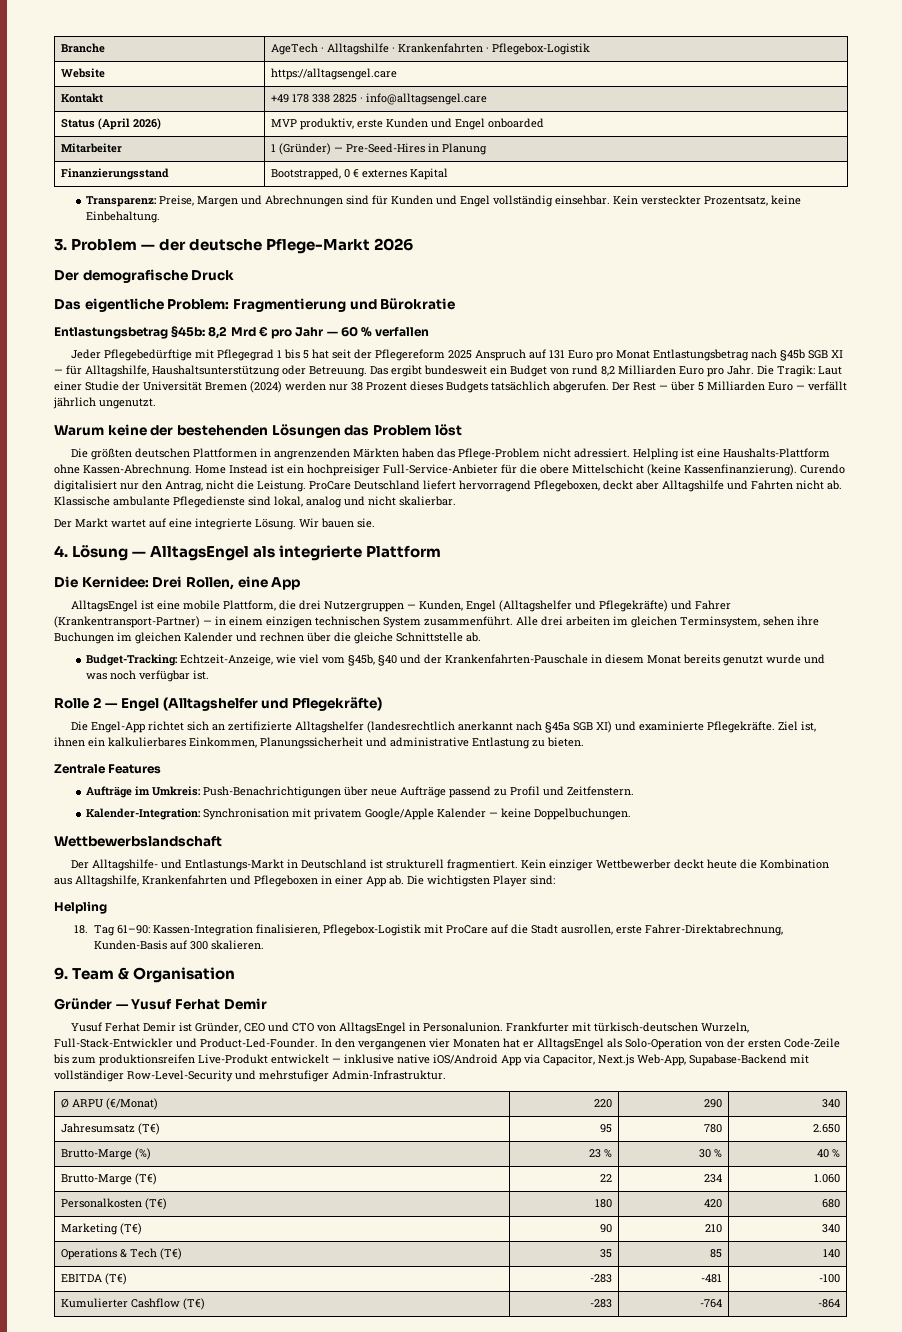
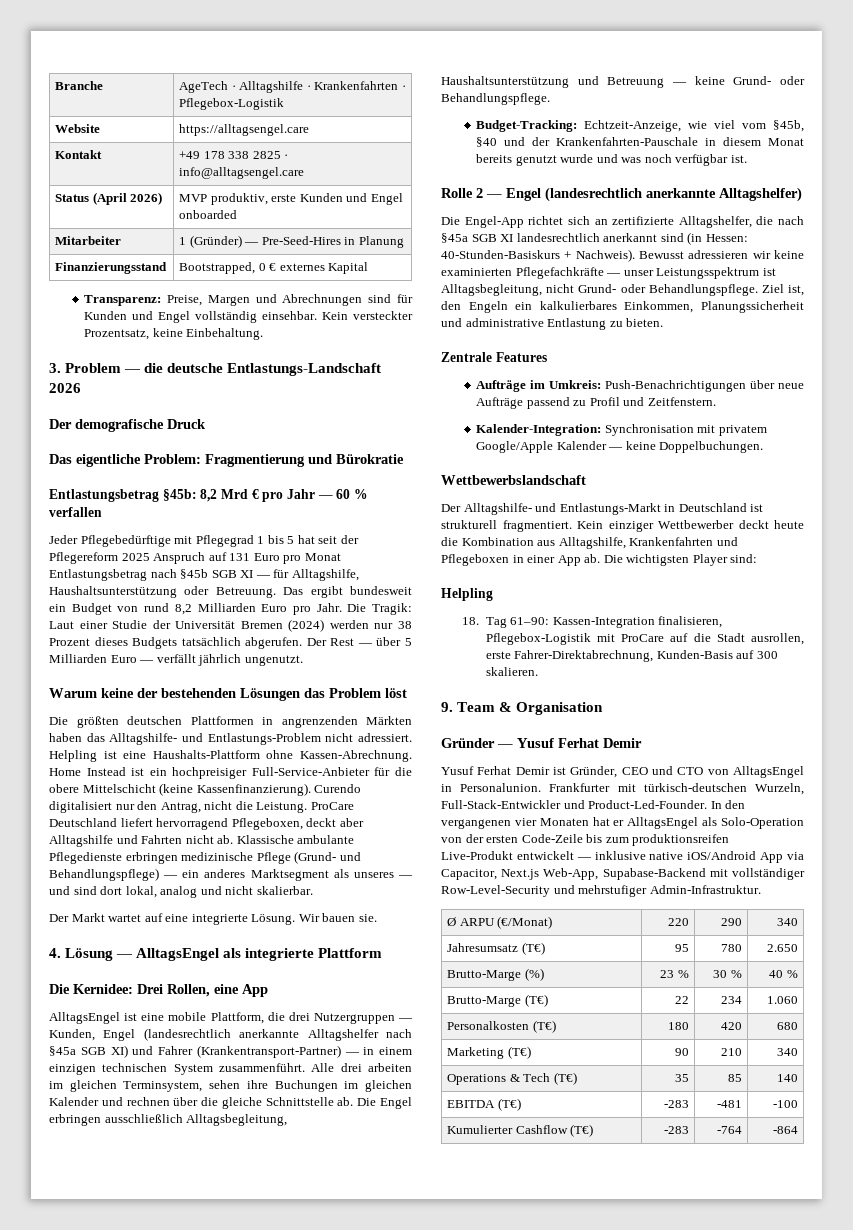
[159,238,371,254] der deutsche Pflege-Markt -> [144,363,382,376] die deutsche Entlastungs-Landschaft
[457,448,540,460] Pflege-Problem -> [109,733,321,745] Alltagshilfe- und Entlastungs-Problem
[248,496,271,506] sind -> [125,851,361,864] [49,868,414,881] [49,886,123,895] erbringen medizinische Pflege (Grund- und Behandlungspflege) — ein anderes Marktsegment als unseres — und sind dort
[498,600,668,612] (Alltagshelfer und Pflegekräfte) -> [143,1028,412,1041] [49,1045,128,1058] (landesrechtlich anerkannte Alltagshelfer nach §45a SGB XI)
(481, 637) none -> [357,1097,412,1109] [49,1114,288,1126] [441,76,805,88] [441,93,550,105] Die Engel erbringen ausschließlich Alltagsbegleitung, Haushaltsunterstützung und Betreuung — keine Grund- oder Behandlungspflege.
[162,697,382,711] (Alltagshelfer und Pflegekräfte) -> [545,187,802,202] (landesrechtlich anerkannte Alltagshelfer)
[294,721,816,733] [54,737,85,747] Alltagshelfer (landesrechtlich anerkannt nach §45a SGB XI) und examinierte Pflegekräfte. Ziel ist, ihnen -> [678,216,804,228] [441,232,748,245] [441,249,804,262] [441,267,776,279] [441,284,804,296] [441,301,508,313] Alltagshelfer, die nach §45a SGB XI landesrechtlich anerkannt sind (in Hessen: 40-Stunden-Basiskurs + Nachweis). Bewusst adressieren wir keine examinierten Pflegefachkräfte — unser Leistungsspektrum ist Alltagsbegleitung, nicht Grund- oder Behandlungspflege. Ziel ist, den Engeln

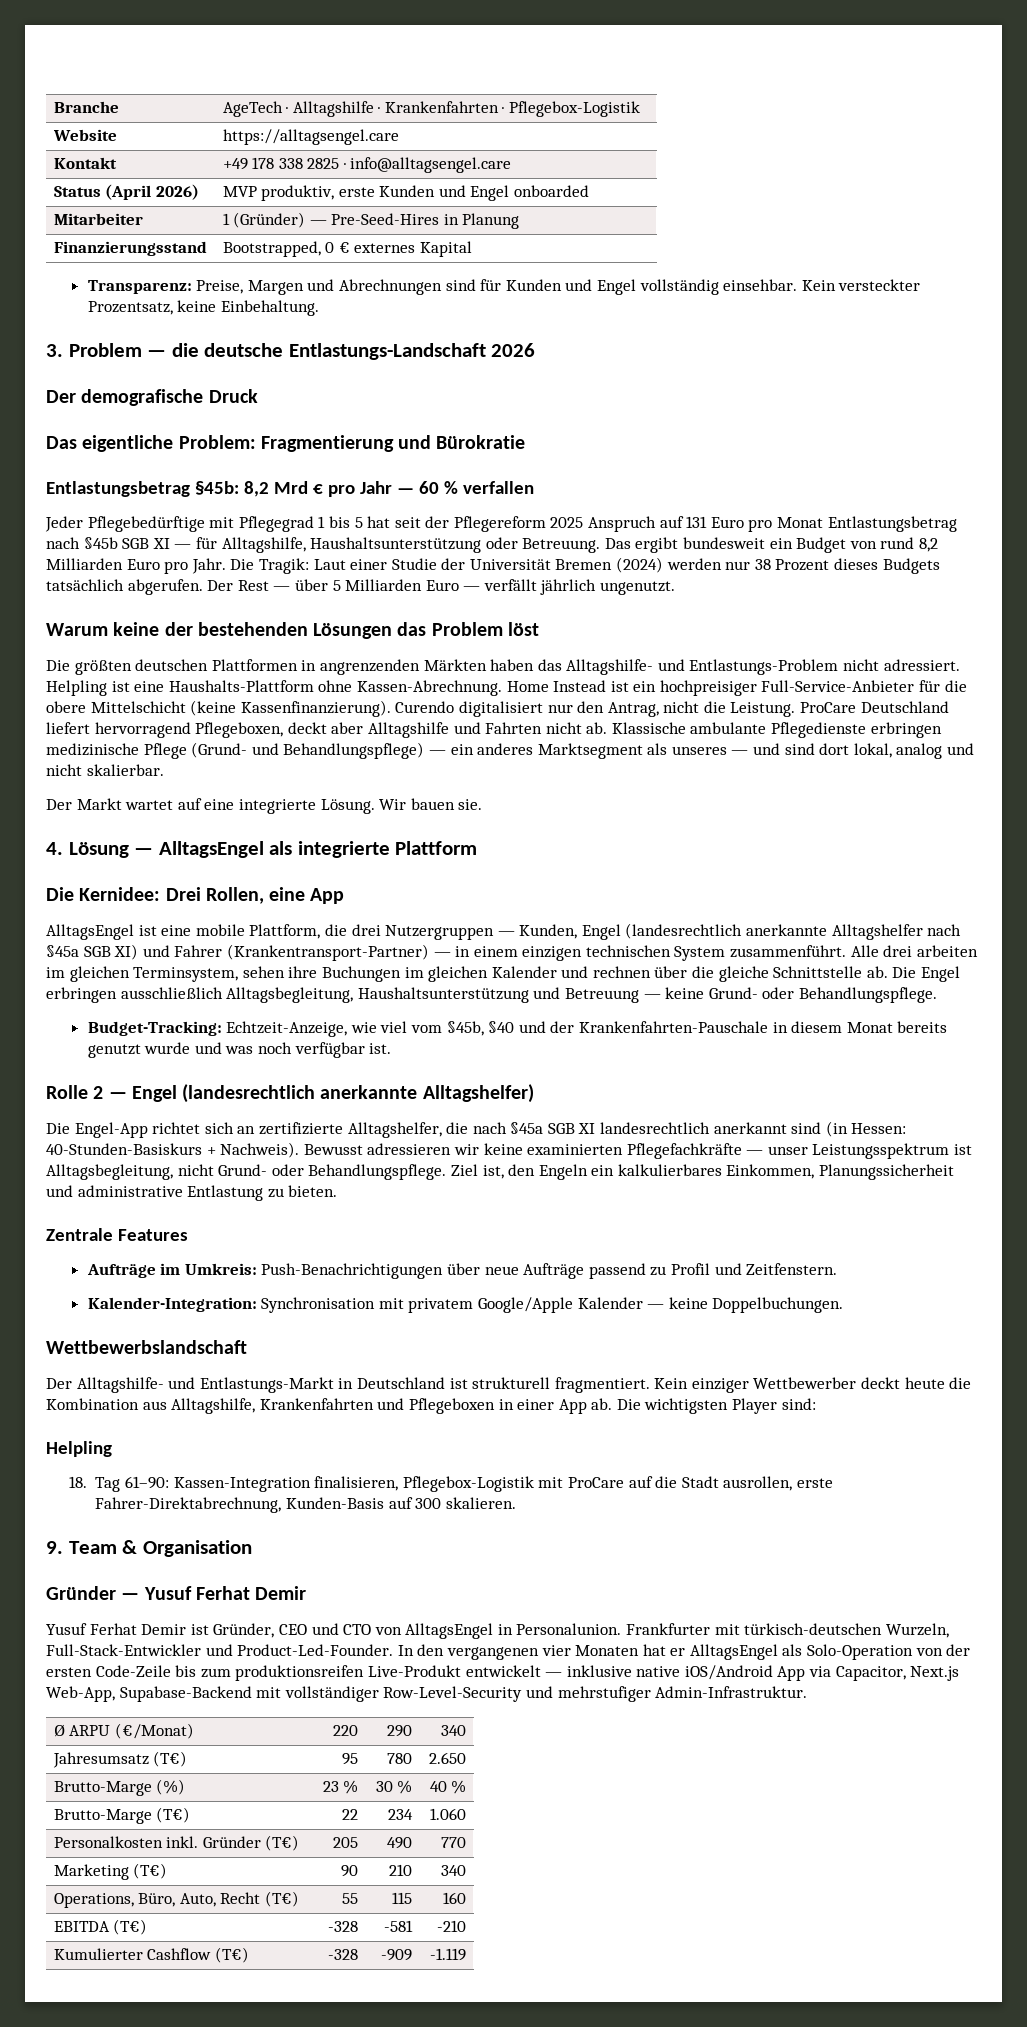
[532,1020,556,1033] [667,1022,689,1030] [720,1022,742,1030] [776,1022,798,1030] (T€) | 180 | 420 | 680 -> [166,1835,300,1851] [333,1837,359,1848] [387,1837,413,1849] [441,1837,467,1848] inkl. Gründer (T€) | 205 | 490 | 770
[447,1072,577,1085] [674,1074,689,1082] [727,1074,742,1082] [776,1074,798,1082] Operations & Tech (T€) | 35 | 85 | 140 -> [53,1891,299,1908] [342,1893,359,1904] [392,1892,413,1904] [443,1892,467,1904] Operations, Büro, Auto, Recht (T€) | 55 | 115 | 160
[663,1100,689,1108] [716,1100,742,1108] [772,1100,798,1108] -283 | -481 | -100 -> [328,1921,359,1932] [384,1920,414,1932] [437,1920,467,1932] -328 | -581 | -210
[663,1126,689,1134] [716,1126,742,1134] [772,1126,798,1134] -283 | -764 | -864 -> [328,1949,359,1960] [381,1949,413,1961] [430,1948,467,1961] -328 | -909 | -1.119

